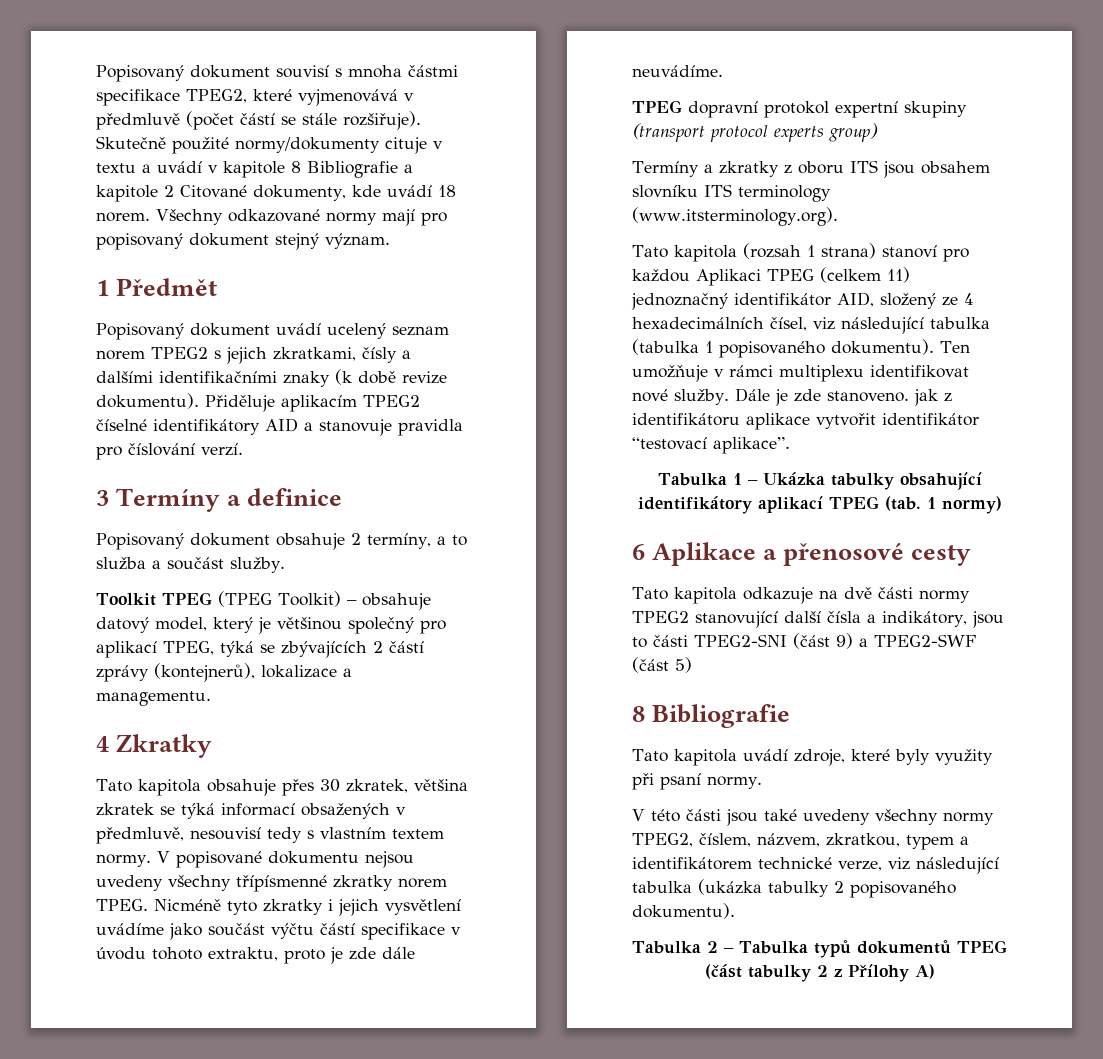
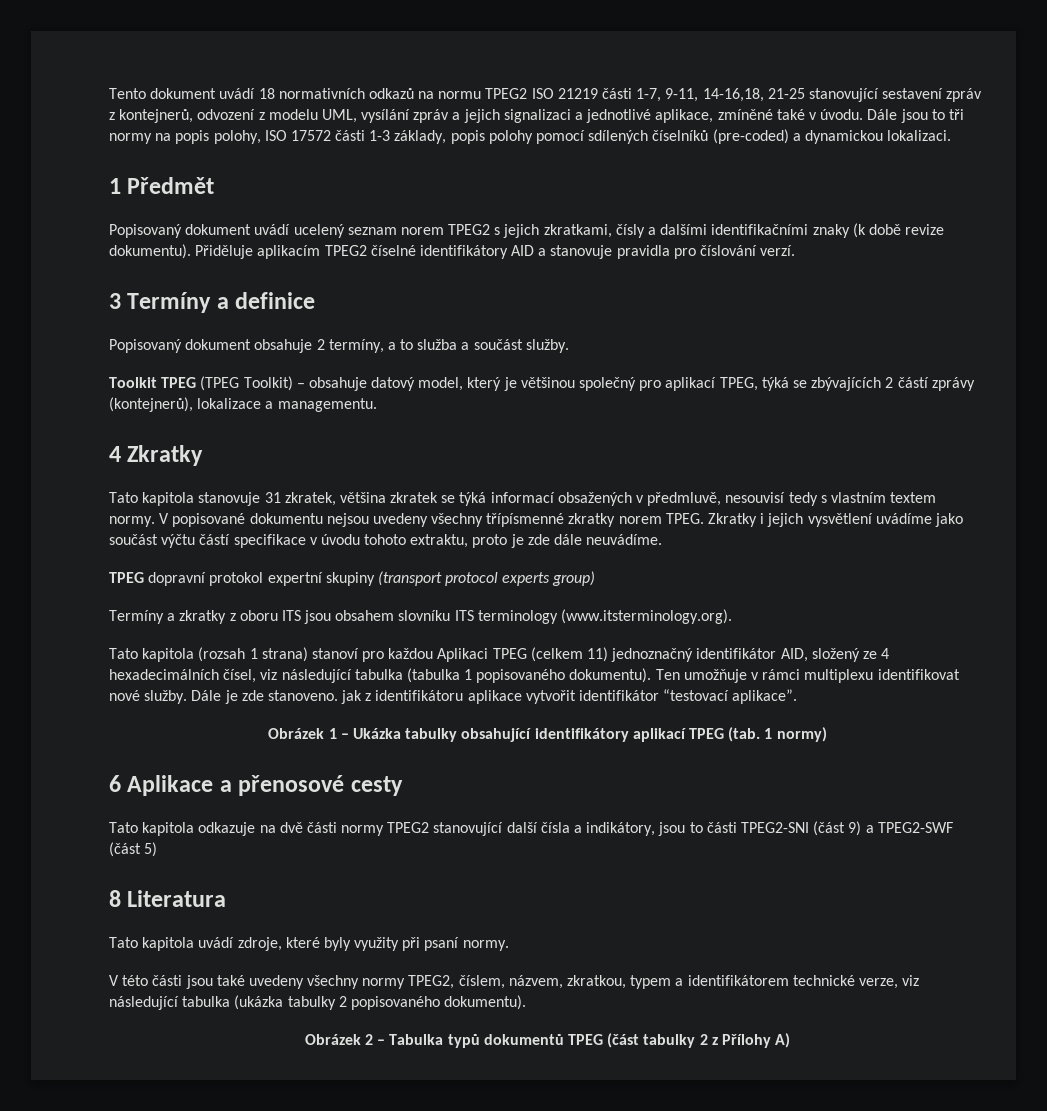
[96,65,458,82] [96,89,414,106] [96,111,421,130] [96,136,443,154] [96,161,413,178] [96,185,456,202] [96,209,447,226] [96,233,390,250] Popisovaný dokument souvisí s mnoha částmi specifikace TPEG2, které vyjmenovává v předmluvě (počet částí se stále rozšiřuje). Skutečně použité normy/dokumenty cituje v textu a uvádí v kapitole 8 Bibliografie a kapitole 2 Citované dokumenty, kde uvádí 18 norem. Všechny odkazované normy mají pro popisovaný dokument stejný význam. -> [109,88,983,102] [109,109,964,123] [109,129,952,144] Tento dokument uvádí 18 normativních odkazů na normu TPEG2 ISO 21219 části 1-7, 9-11, 14-16,18, 21-25 stanovující sestavení zpráv z kontejnerů, odvození z modelu UML, vysílání zpráv a jejich signalizaci a jednotlivé aplikace, zmíněné také v úvodu. Dále jsou to tři normy na popis polohy, ISO 17572 části 1-3 základy, popis polohy pomocí sdílených číselníků (pre-coded) a dynamickou lokalizaci.
[206,779,340,796] obsahuje přes 30 -> [198,492,281,506] stanovuje 31
[154,899,323,915] Nicméně tyto zkratky -> [708,513,758,527] Zkratky
[657,473,727,486] Tabulka -> [268,728,325,739] Obrázek
[652,704,791,728] Bibliografie -> [127,890,227,907] Literatura
[632,941,702,954] Tabulka -> [304,1034,361,1045] Obrázek

